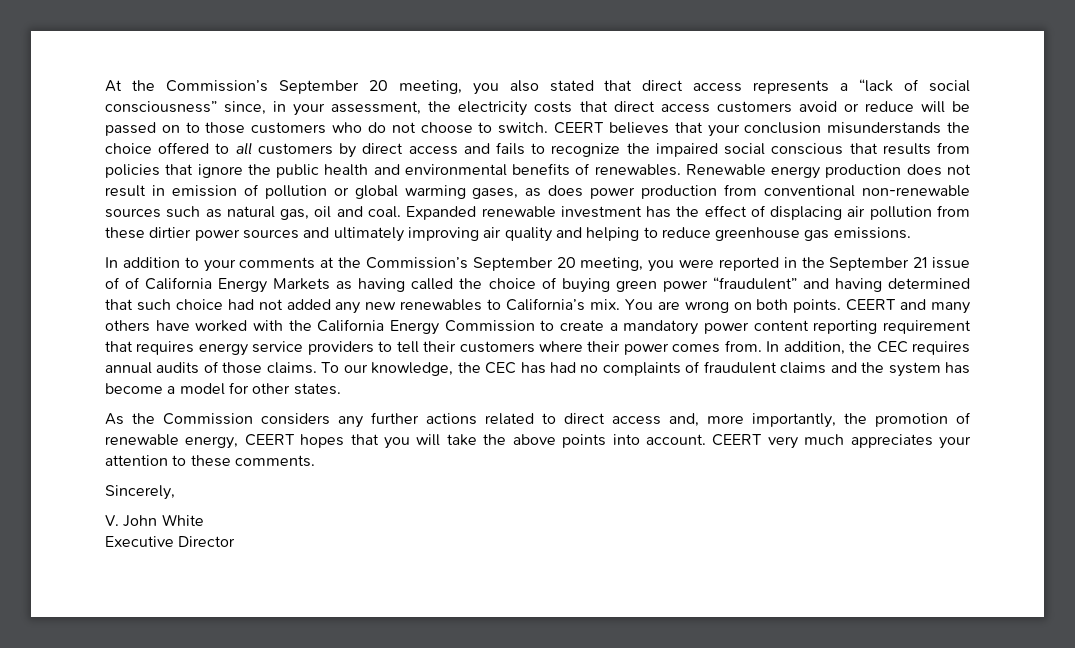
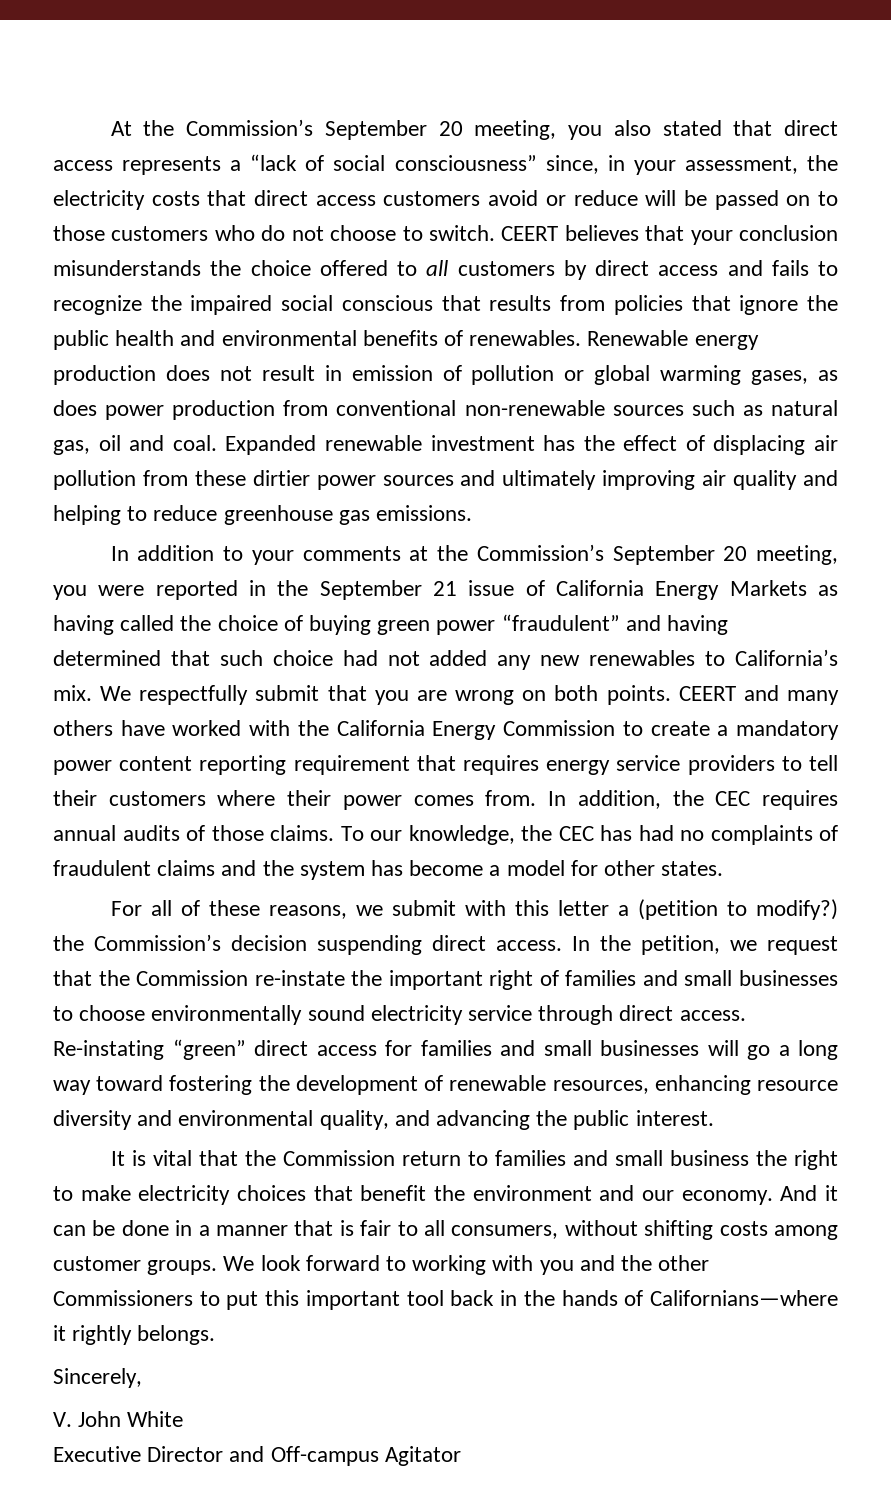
[125,277,141,289] of -> (545, 588) none
[624,299,653,310] You -> [100,685,409,705] We respectfully submit that you
[105,412,971,428] [105,434,971,449] [105,455,315,467] As the Commission considers any further actions related to direct access and, more importantly, the promotion of renewable energy, CEERT hopes that you will take the above points into account. CEERT very much appreciates your attention to these comments. -> [110,899,838,920] [53,934,838,955] [53,970,838,990] [53,1005,746,1025] [53,1039,838,1060] [53,1075,838,1095] [53,1110,714,1130] [110,1150,838,1170] [53,1185,838,1205] [53,1220,838,1240] [53,1255,710,1275] [53,1290,839,1310] [53,1325,216,1345] For all of these reasons, we submit with this letter a (petition to modify?) the Commission’s decision suspending direct access. In the petition, we request that the Commission re-instate the important right of families and small businesses to choose environmentally sound electricity service through direct access. Re-instating “green” direct access for families and small businesses will go a long way toward fostering the development of renewable resources, enhancing resource diversity and environmental quality, and advancing the public interest. // It is vital that the Commission return to families and small business the right to make electricity choices that benefit the environment and our economy. And it can be done in a manner that is fair to all consumers, without shifting costs among customer groups. We look forward to working with you and the other Commissioners to put this important tool back in the hands of Californians—where it rightly belongs.
(236, 541) none -> [229,1446,461,1466] and Off-campus Agitator

